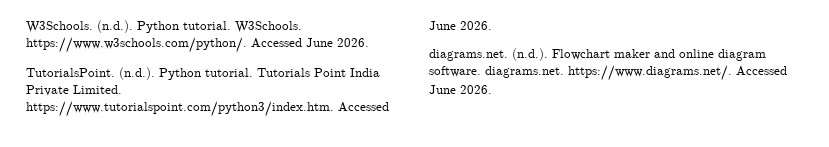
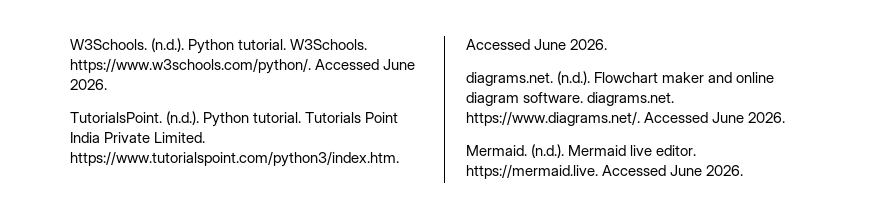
(492, 89) none -> [466,144,697,158] [466,164,744,179] // Mermaid. (n.d.). Mermaid live editor. https://mermaid.live. Accessed June 2026.

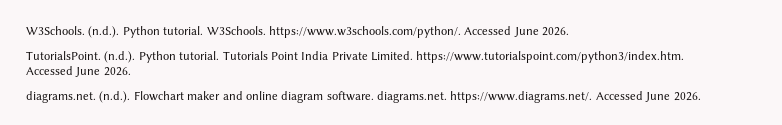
[466,144,697,158] [466,164,744,179] // Mermaid. (n.d.). Mermaid live editor. https://mermaid.live. Accessed June 2026. -> (701, 96) none

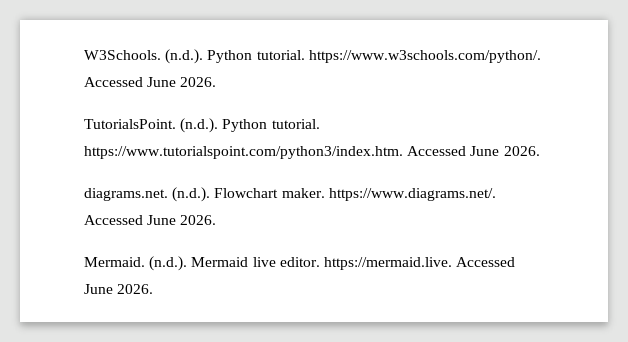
[206,26,266,35] W3Schools. -> (305, 55) none
[222,51,413,61] Tutorials Point India Private Limited. -> (320, 124) none
[187,91,593,103] maker and online diagram software. diagrams.net. https://www.diagrams.net/. -> [281,188,496,201] [84,215,217,225] [84,256,452,271] maker. https://www.diagrams.net/. Accessed June 2026. // Mermaid. (n.d.). Mermaid live editor. https://mermaid.live.

